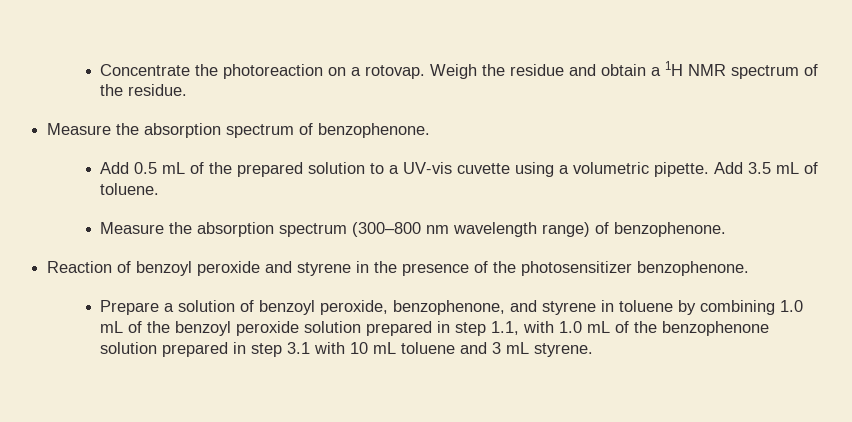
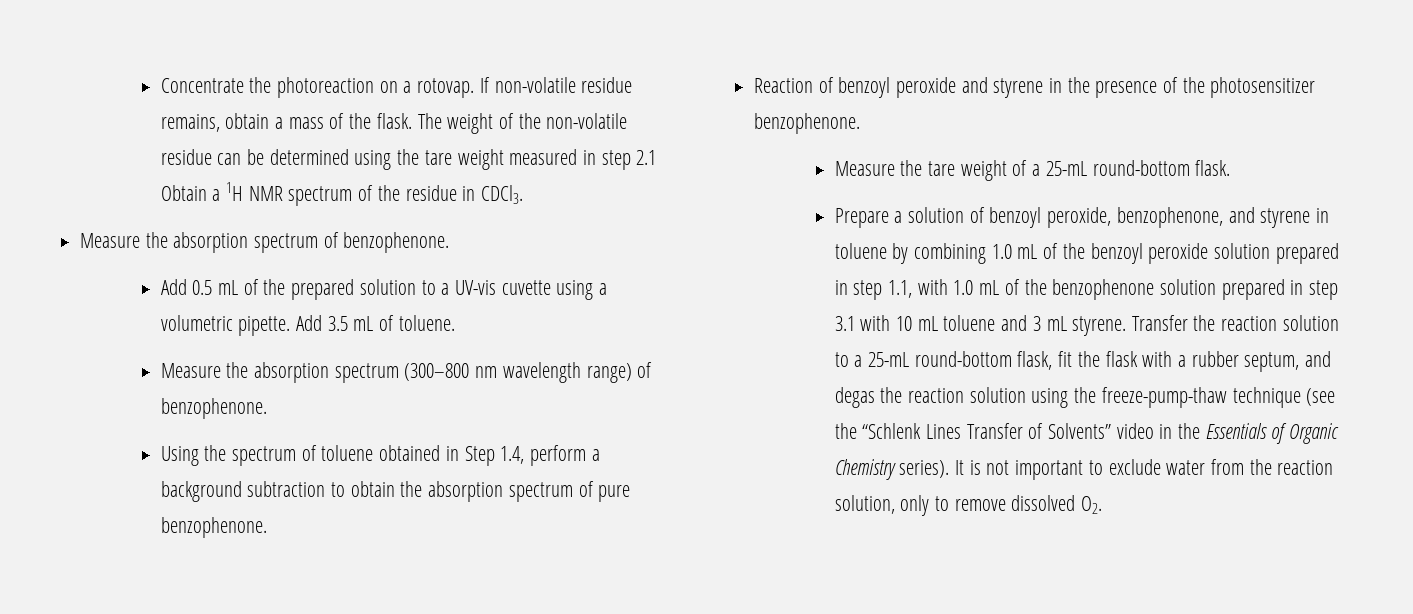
[430,64,647,79] Weigh the residue and obtain -> [479,77,633,93] [160,113,628,134] [160,149,657,170] [160,185,207,201] If non-volatile residue remains, obtain a mass of the flask. The weight of the non-volatile residue can be determined using the tare weight measured in step 2.1 Obtain
[128,84,188,96] residue. -> [405,185,523,204] residue in CDCl3.
(727, 229) none -> [160,445,600,466] [160,481,631,502] [160,517,267,538] // Using the spectrum of toluene obtained in Step 1.4, perform a background subtraction to obtain the absorption spectrum of pure benzophenone.
(750, 268) none -> [834,160,1231,181] // Measure the tare weight of a 25-mL round-bottom flask.
(594, 350) none -> [1131,315,1339,331] [834,351,1331,372] [834,387,1336,408] [834,423,1340,444] [834,459,1334,480] [834,495,1103,516] Transfer the reaction solution to a 25-mL round-bottom flask, fit the flask with a rubber septum, and degas the reaction solution using the freeze-pump-thaw technique (see the “Schlenk Lines Transfer of Solvents” video in the Essentials of Organic Chemistry series). It is not important to exclude water from the reaction solution, only to remove dissolved O2.

